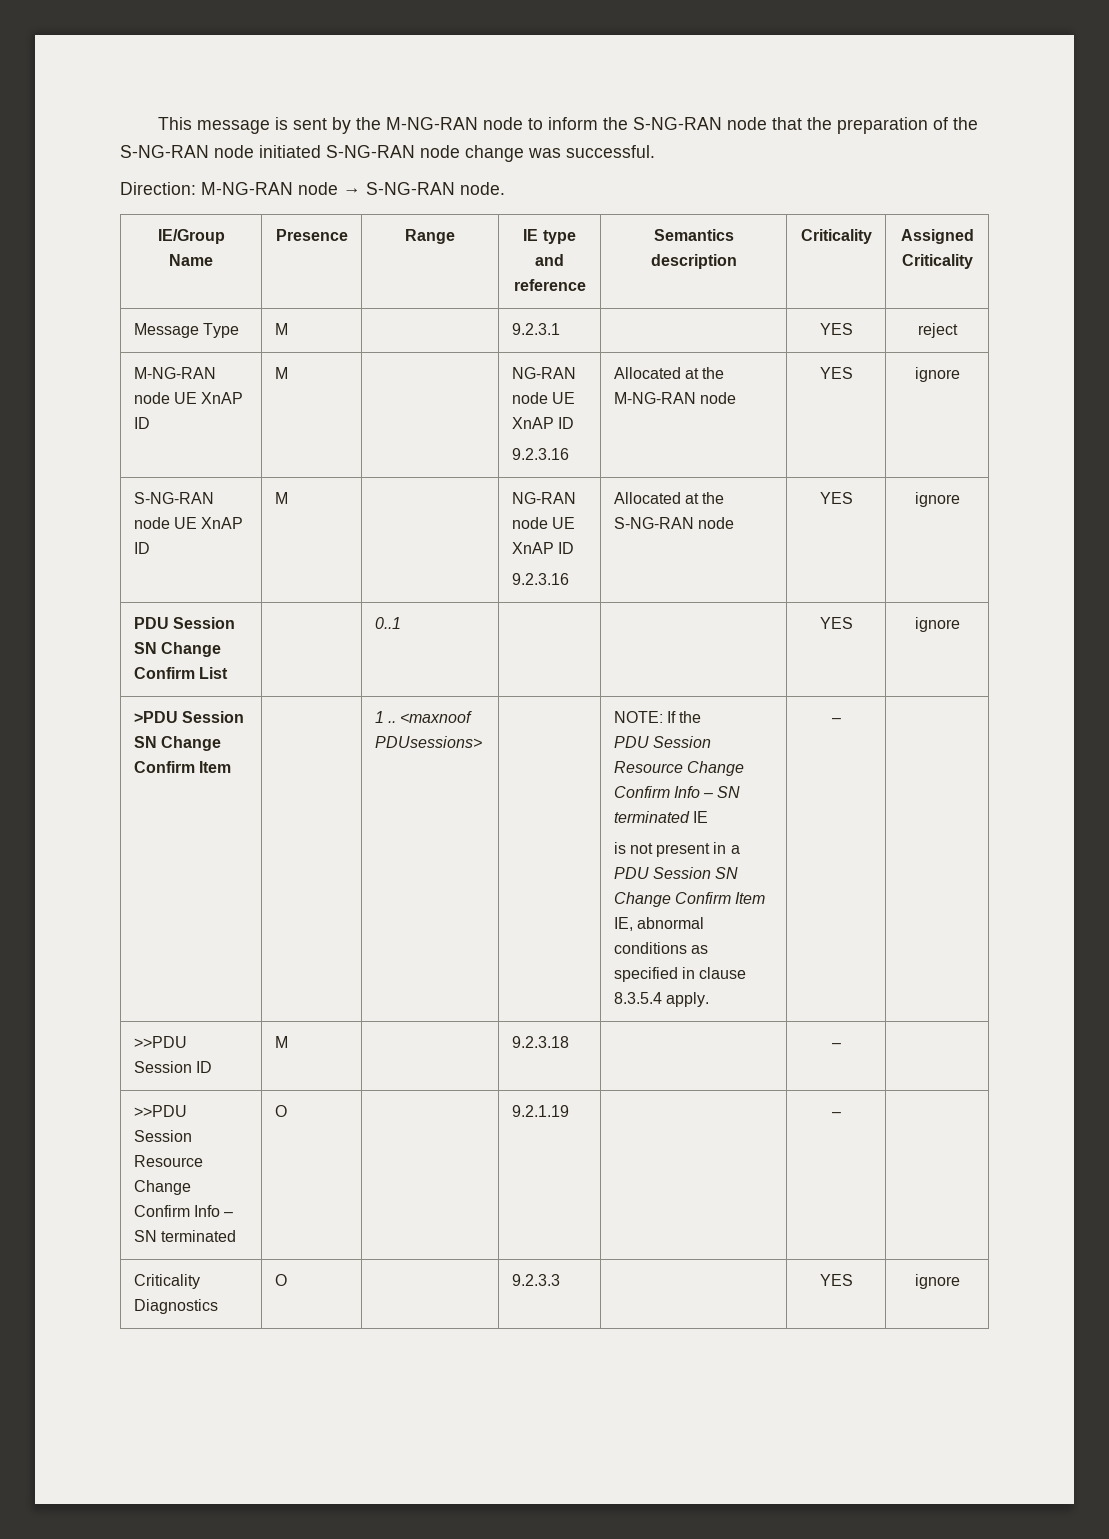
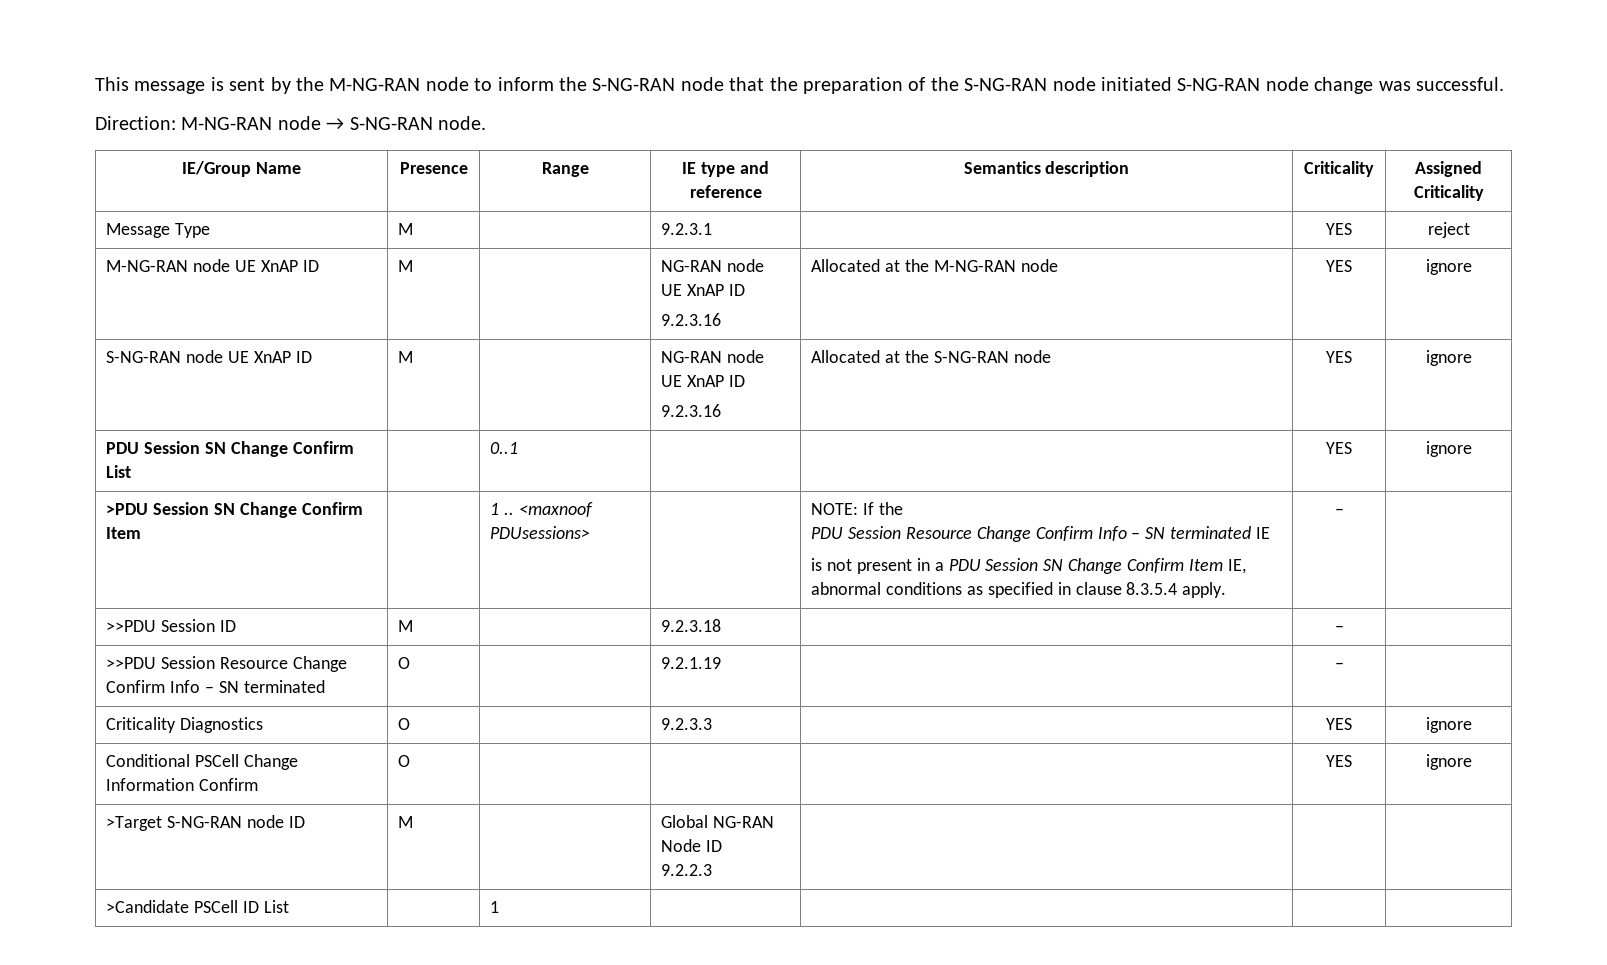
(960, 1281) none -> [106,754,298,770] [106,778,259,791] [398,755,411,767] [1326,755,1352,767] [1425,754,1472,770] [106,815,305,831] [398,816,414,828] [661,815,775,828] [661,839,723,852] [661,864,713,876] [106,900,289,913] [490,901,500,913] // Conditional PSCell Change Information Confirm | O | | | | YES | ignore // >Target S-NG-RAN node ID | M | | Global NG-RAN Node ID // 9.2.2.3 | | | // >Candidate PSCell ID List | | 1 | | | |

